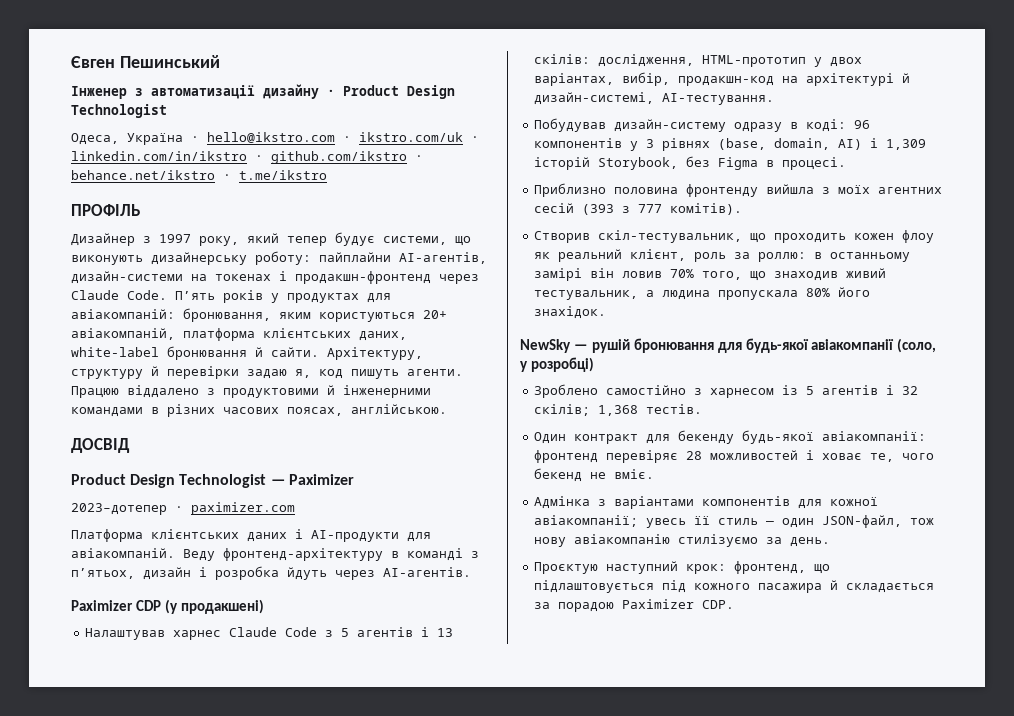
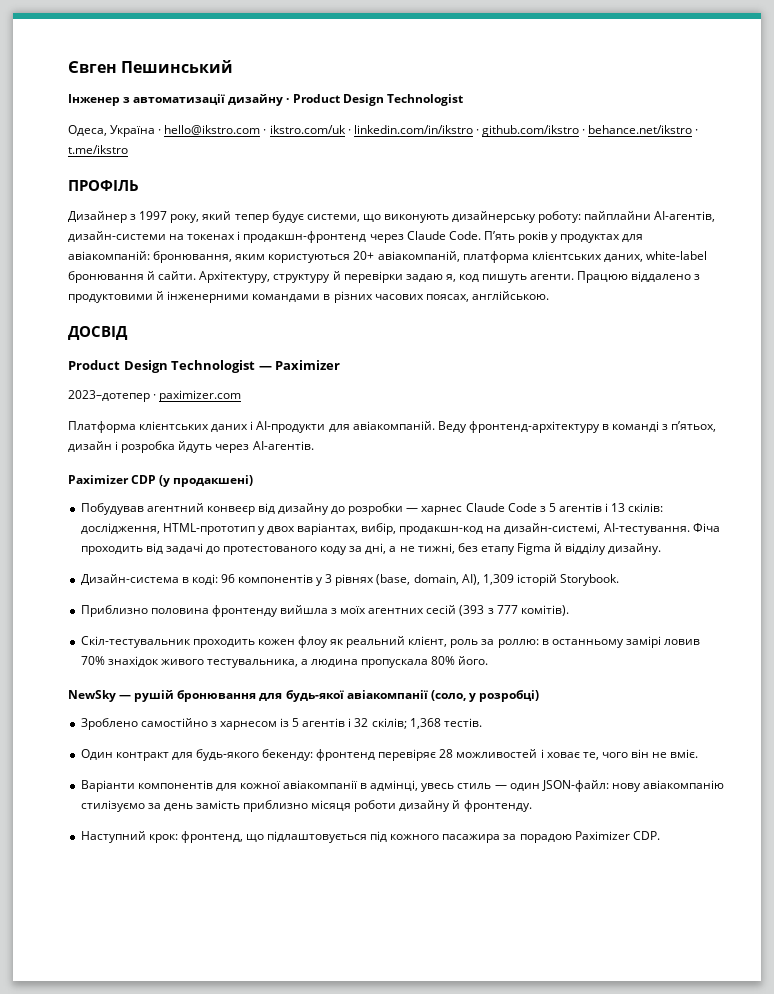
[85,628,166,640] Налаштував -> [80,503,419,515] Побудував агентний конвеєр від дизайну до розробки —
[806,73,911,86] архітектурі й -> (502, 529) none
[534,118,783,132] // Побудував дизайн-систему одразу -> [692,523,720,532] [80,543,662,555] [80,574,179,585] Фіча проходить від задачі до протестованого коду за дні, а не тижні, без етапу Figma й відділу дизайну. // Дизайн-система
[838,138,927,150] [534,156,847,170] AI) і 1,309 історій Storybook, без Figma в процесі. -> [461,574,620,586] AI), 1,309 історій Storybook.
[534,230,767,243] Створив скіл-тестувальник, що -> [80,636,191,648] Скіл-тестувальник
[590,268,615,278] він -> (661, 642) none
[702,268,887,281] [534,290,639,300] того, що знаходив живий тестувальник, -> [107,656,298,668] знахідок живого тестувальника,
[838,287,871,297] [534,306,607,319] його знахідок. -> [458,656,489,665] його.
[678,430,927,444] бекенду будь-якої авіакомпанії: -> [195,749,314,761] будь-якого бекенду:
[534,468,583,482] бекенд -> [631,749,650,758] він
[534,496,879,509] [534,515,711,528] Адмінка з варіантами компонентів для кожної авіакомпанії; увесь її -> [80,780,455,792] Варіанти компонентів для кожної авіакомпанії в адмінці, увесь
[822,515,935,528] JSON-файл, тож -> [541,780,609,792] JSON-файл:
[790,537,831,547] [534,561,679,574] день. // Проєктую наступний -> [163,800,532,812] [80,831,146,843] день замість приблизно місяця роботи дизайну й фронтенду. // Наступний
[830,580,935,593] й складається -> (501, 838) none

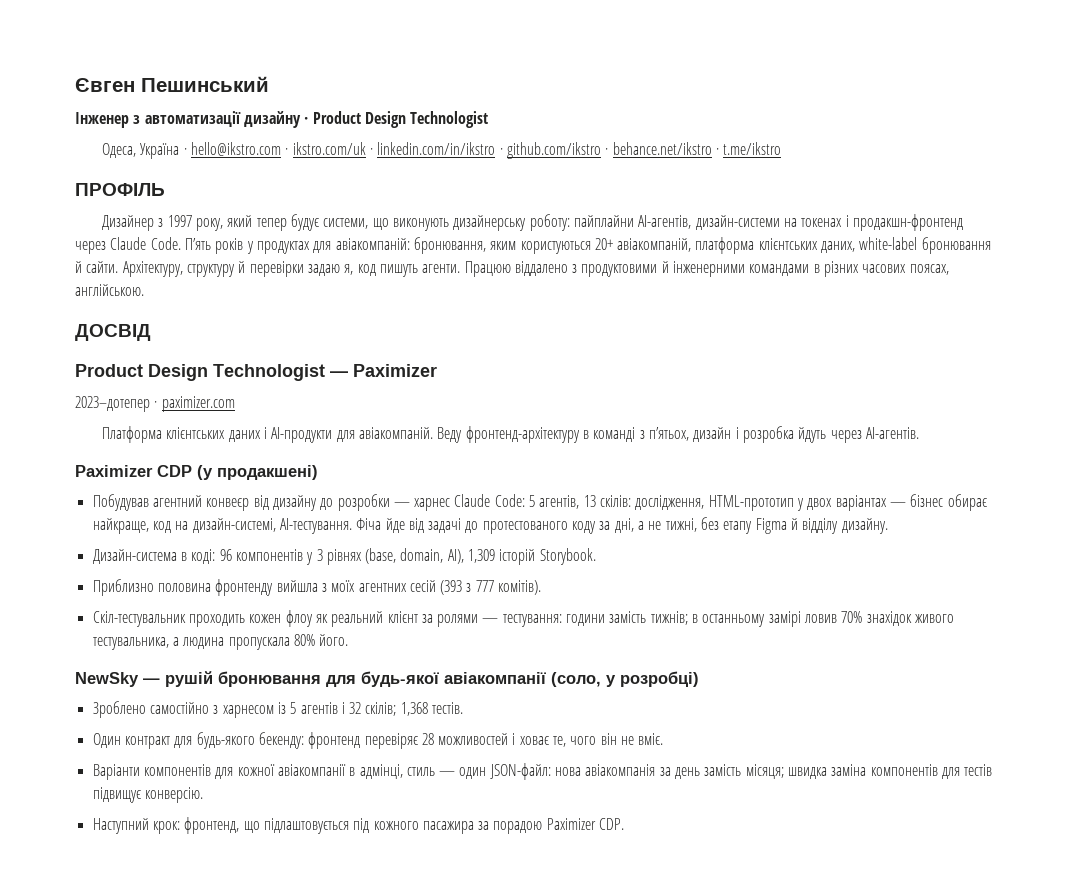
[507,503,609,512] Code з 5 агентів і -> [494,494,580,509] Code: 5 агентів,
[297,523,484,535] варіантах, вибір, продакшн-код -> [835,494,987,511] [92,518,171,534] варіантах — бізнес обирає найкраще, код
[80,546,143,555] проходить -> [385,518,405,533] йде
[408,636,539,648] клієнт, роль за роллю: -> [387,611,688,627] клієнт за ролями — тестування: години замість тижнів;
[421,783,455,792] увесь -> (403, 771) none
[611,780,725,792] [80,800,532,812] нову авіакомпанію стилізуємо за день замість приблизно місяця роботи дизайну й фронтенду. -> [555,764,993,779] [92,787,203,803] нова авіакомпанія за день замість місяця; швидка заміна компонентів для тестів підвищує конверсію.

